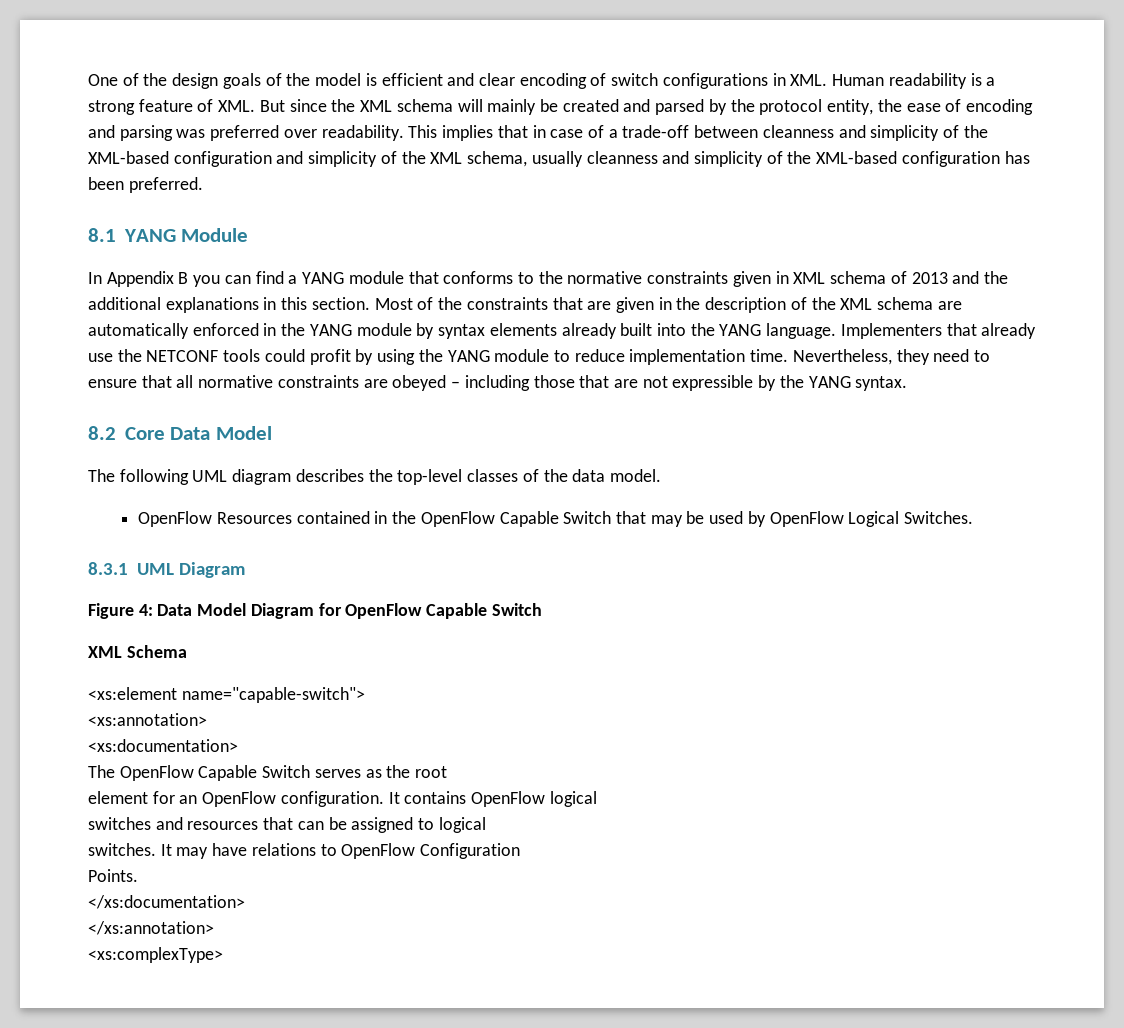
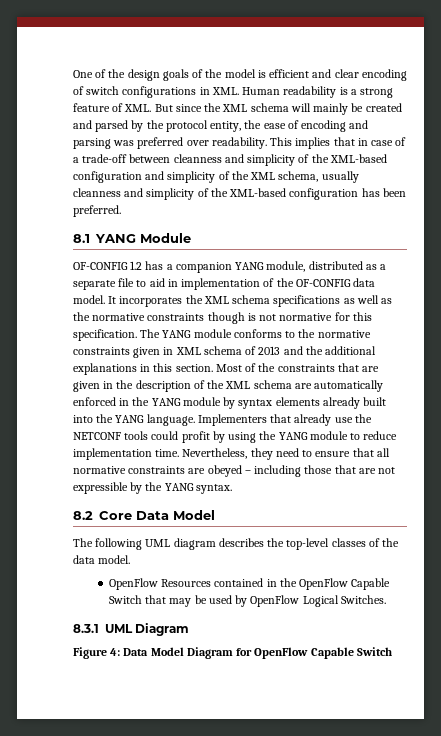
[88,271,439,287] In Appendix B you can find a YANG module that -> [73,261,387,273] [73,278,376,290] [73,295,393,307] [73,312,372,324] [73,329,232,341] OF-CONFIG 1.2 has a companion YANG module, distributed as a separate file to aid in implementation of the OF-CONFIG data model. It incorporates the XML schema specifications as well as the normative constraints though is not normative for this specification. The YANG module
[88,645,187,658] [88,687,365,703] [88,713,207,726] [88,739,238,752] [88,765,448,781] [88,791,597,807] [88,817,486,833] [88,843,521,859] [88,869,138,882] [88,895,245,909] [88,921,214,935] [88,947,223,963] // XML Schema // <xs:element name="capable-switch"> // <xs:annotation> // <xs:documentation> // The OpenFlow Capable Switch serves as the root // element for an OpenFlow configuration. It contains OpenFlow logical // switches and resources that can be assigned to logical // switches. It may have relations to OpenFlow Configuration // Points. // </xs:documentation> // </xs:annotation> // <xs:complexType> -> (392, 651) none

